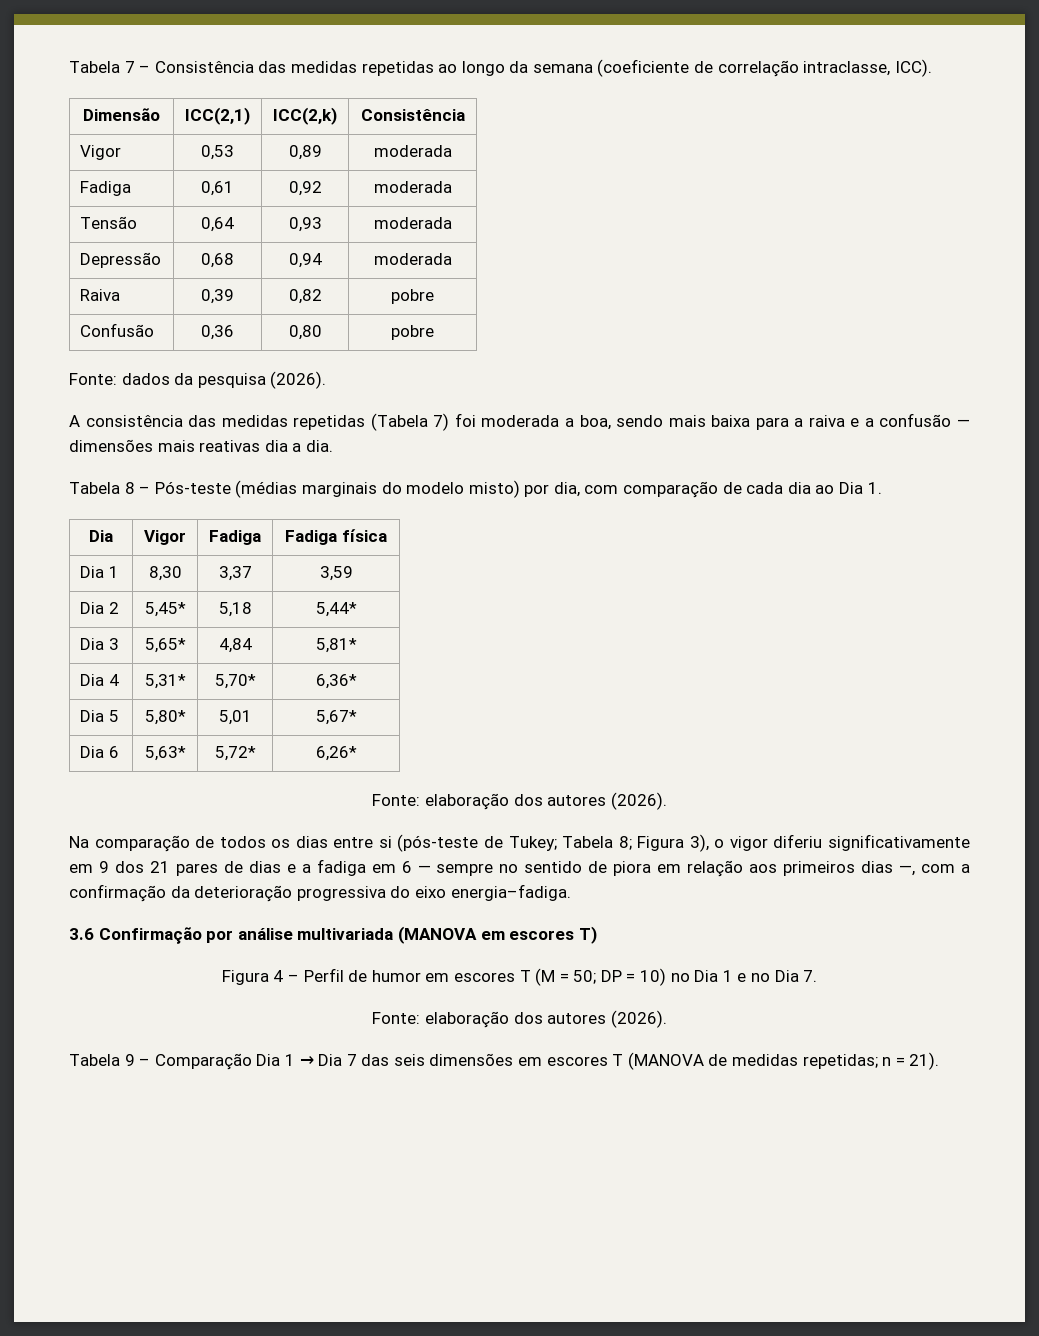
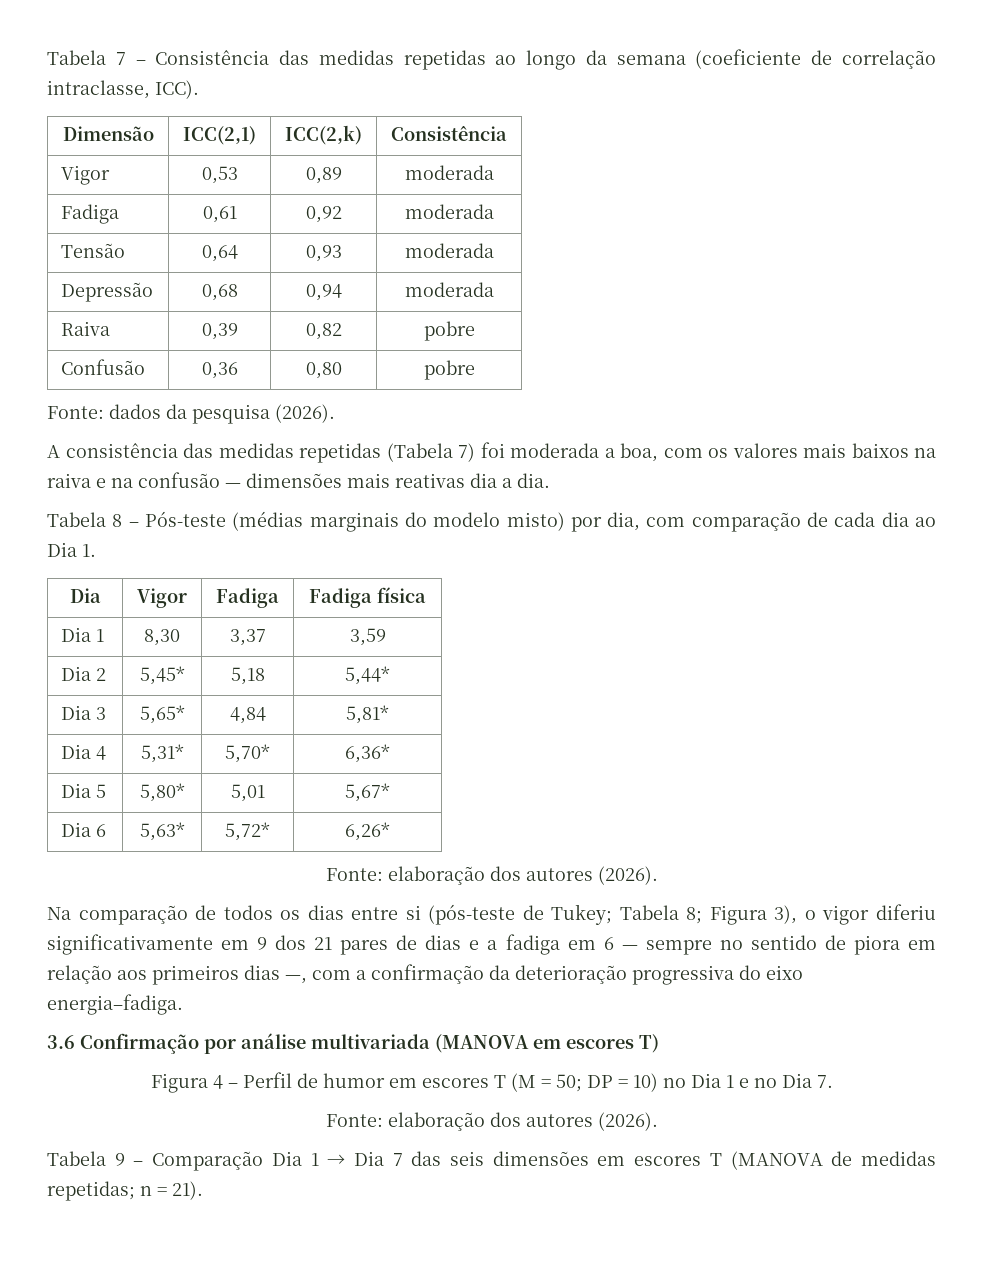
[616,415,804,430] sendo mais baixa para a -> [663,443,936,458] com os valores mais baixos na
[864,418,874,427] a -> [111,478,133,488] na

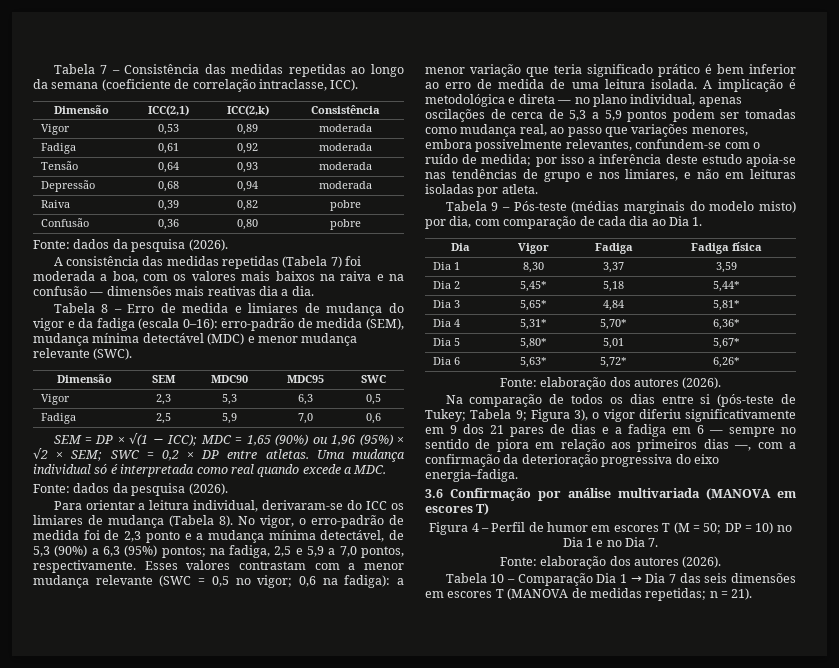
(139, 524) none -> [127,303,404,316] [33,318,404,331] [33,333,358,346] [33,348,133,360] [56,374,112,383] [151,375,176,383] [211,375,248,383] [287,375,324,383] [361,375,386,383] [40,394,70,405] [155,394,171,405] [222,394,237,405] [298,394,313,405] [366,394,381,405] [40,413,76,424] [155,413,171,424] [222,413,237,424] [298,413,313,424] [366,413,381,424] [53,433,405,446] [33,448,405,462] [33,464,387,477] [33,483,228,496] [53,500,405,512] [33,515,404,528] [33,530,404,543] [33,545,405,558] [33,560,405,573] [33,575,404,588] [425,64,796,77] [425,79,796,92] [425,94,742,107] [425,109,796,122] [425,124,748,137] [425,139,760,152] [425,154,796,167] [425,169,796,182] [425,184,538,197] [445,201,510,211] Erro de medida e limiares de mudança do vigor e da fadiga (escala 0–16): erro-padrão de medida (SEM), mudança mínima detectável (MDC) e menor mudança relevante (SWC). // Dimensão | SEM | MDC90 | MDC95 | SWC // Vigor | 2,3 | 5,3 | 6,3 | 0,5 // Fadiga | 2,5 | 5,9 | 7,0 | 0,6 // SEM = DP × √(1 − ICC); MDC = 1,65 (90%) ou 1,96 (95%) × √2 × SEM; SWC = 0,2 × DP entre atletas. Uma mudança individual só é interpretada como real quando excede a MDC. // Fonte: dados da pesquisa (2026). // Para orientar a leitura individual, derivaram-se do ICC os limiares de mudança (Tabela 8). No vigor, o erro-padrão de medida foi de 2,3 ponto e a mudança mínima detectável, de 5,3 (90%) a 6,3 (95%) pontos; na fadiga, 2,5 e 5,9 a 7,0 pontos, respectivamente. Esses valores contrastam com a menor mudança relevante (SWC = 0,5 no vigor; 0,6 na fadiga): a menor variação que teria significado prático é bem inferior ao erro de medida de uma leitura isolada. A implicação é metodológica e direta — no plano individual, apenas oscilações de cerca de 5,3 a 5,9 pontos podem ser tomadas como mudança real, ao passo que variações menores, embora possivelmente relevantes, confundem-se com o ruído de medida; por isso a inferência deste estudo apoia-se nas tendências de grupo e nos limiares, e não em leituras isoladas por atleta. // Tabela 9 –
[686,907,703,924] 8; -> [515,410,527,421] 9;
[114,1153,125,1166] 9 -> [490,574,505,583] 10

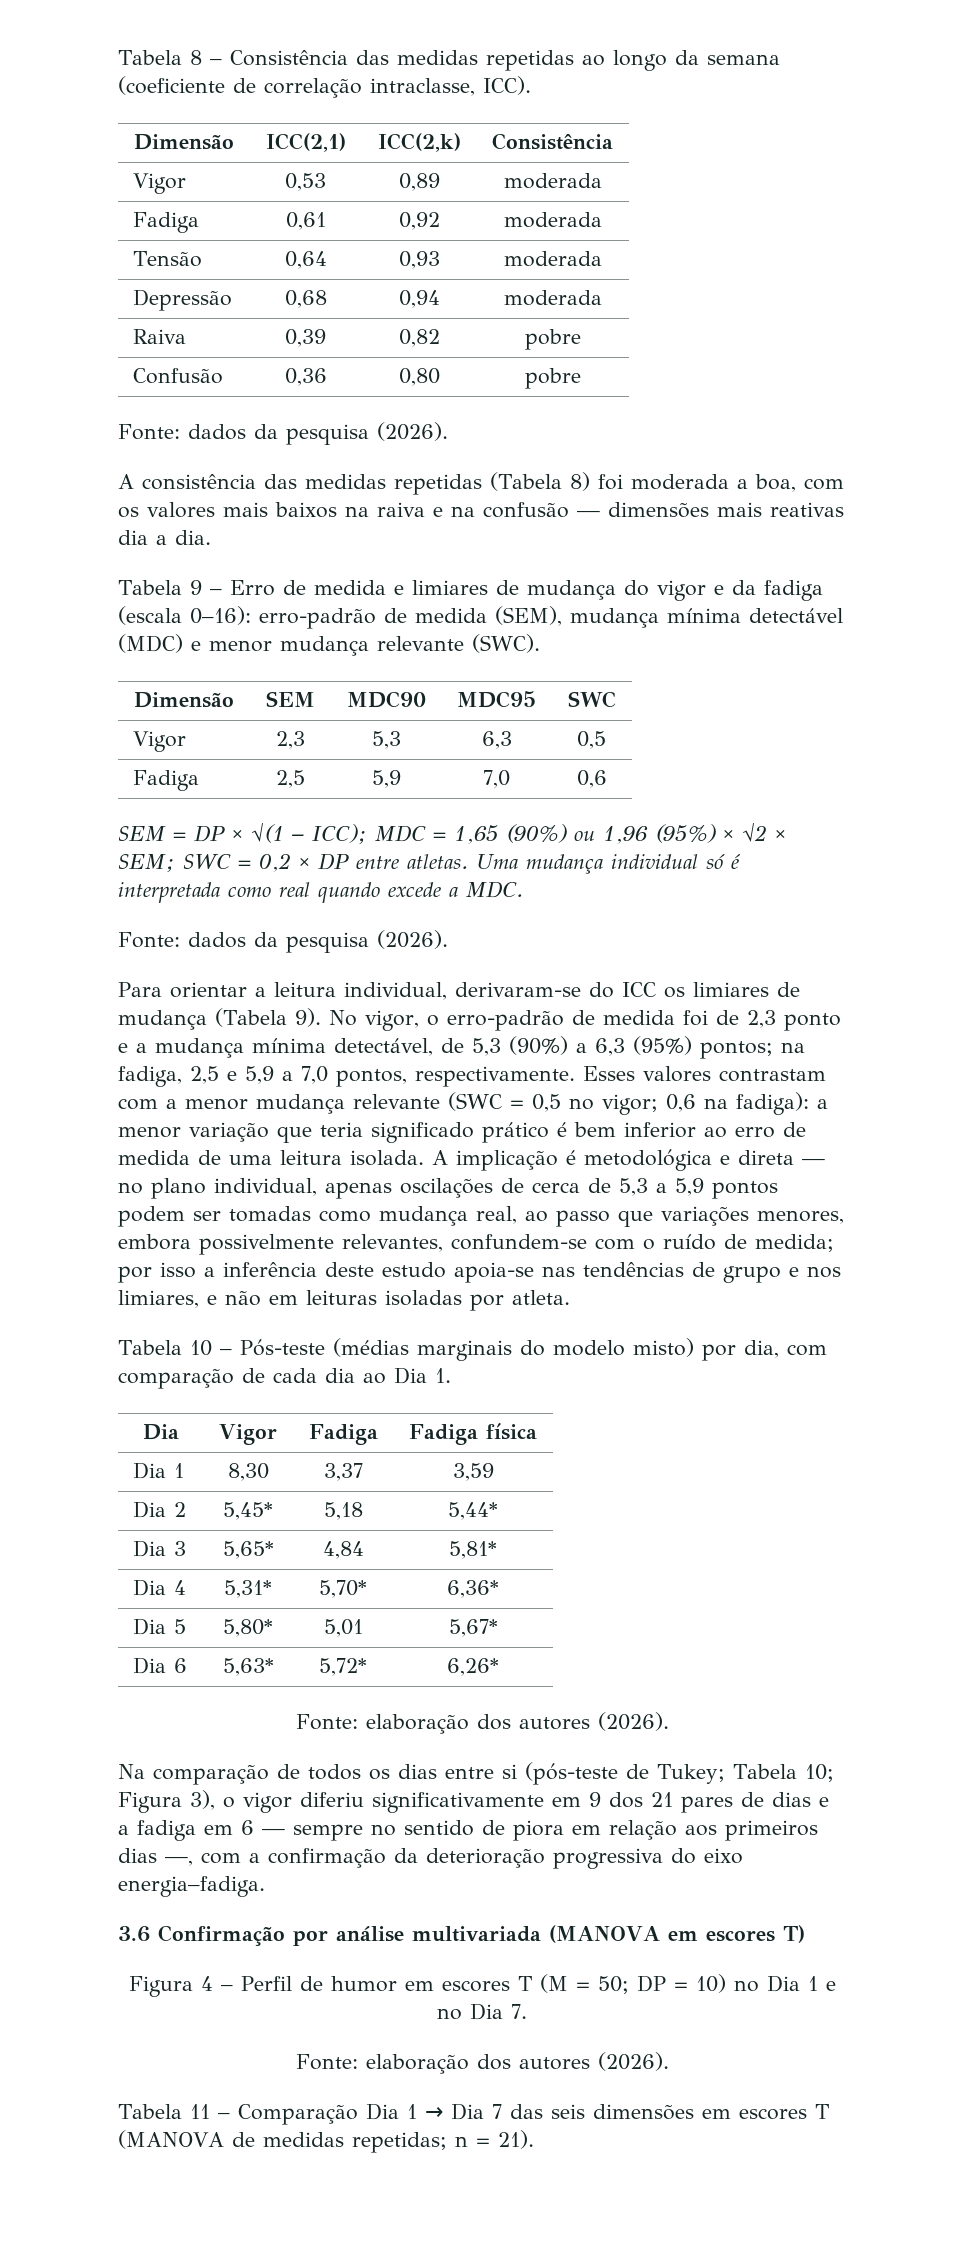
[53,64,108,74] Tabela 7 -> [118,50,202,65] Tabela 8
[330,256,342,268] 7) -> [569,472,590,491] 8)
[101,304,109,313] 8 -> [189,580,202,595] 9
[219,515,233,527] 8). -> [294,1008,321,1027] 9).
[491,202,499,211] 9 -> [189,1340,212,1356] 10
[515,410,527,421] 9; -> [804,1764,834,1782] 10;
[490,574,505,583] 10 -> [189,2104,210,2119] 11

